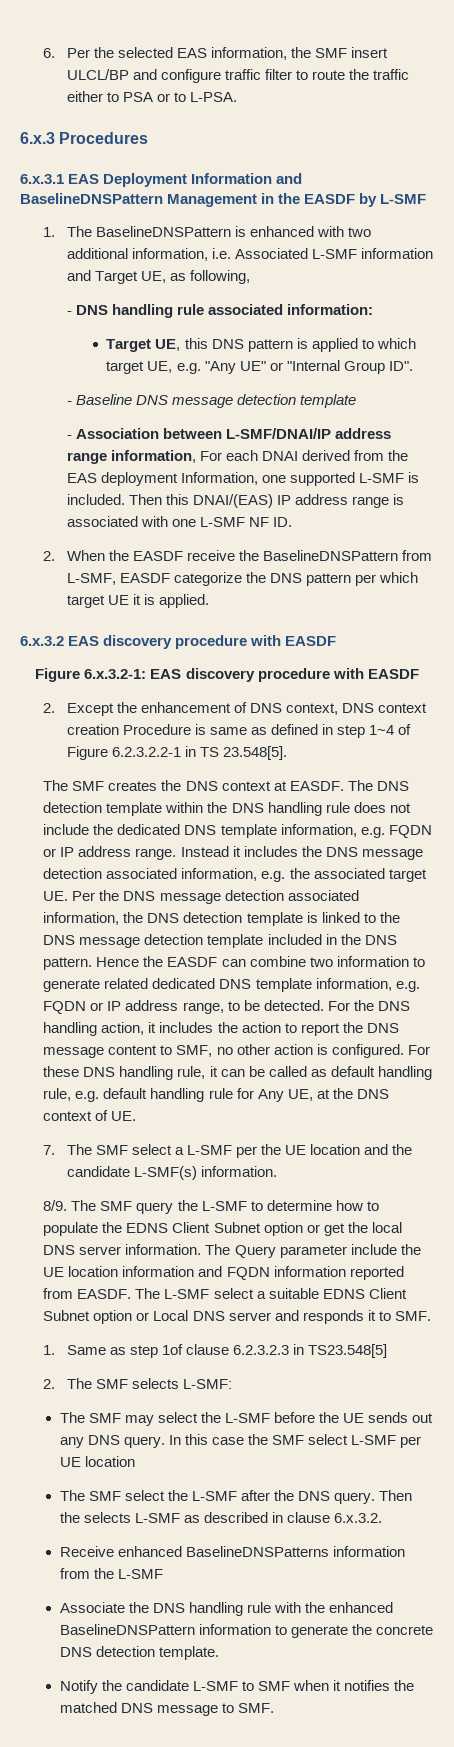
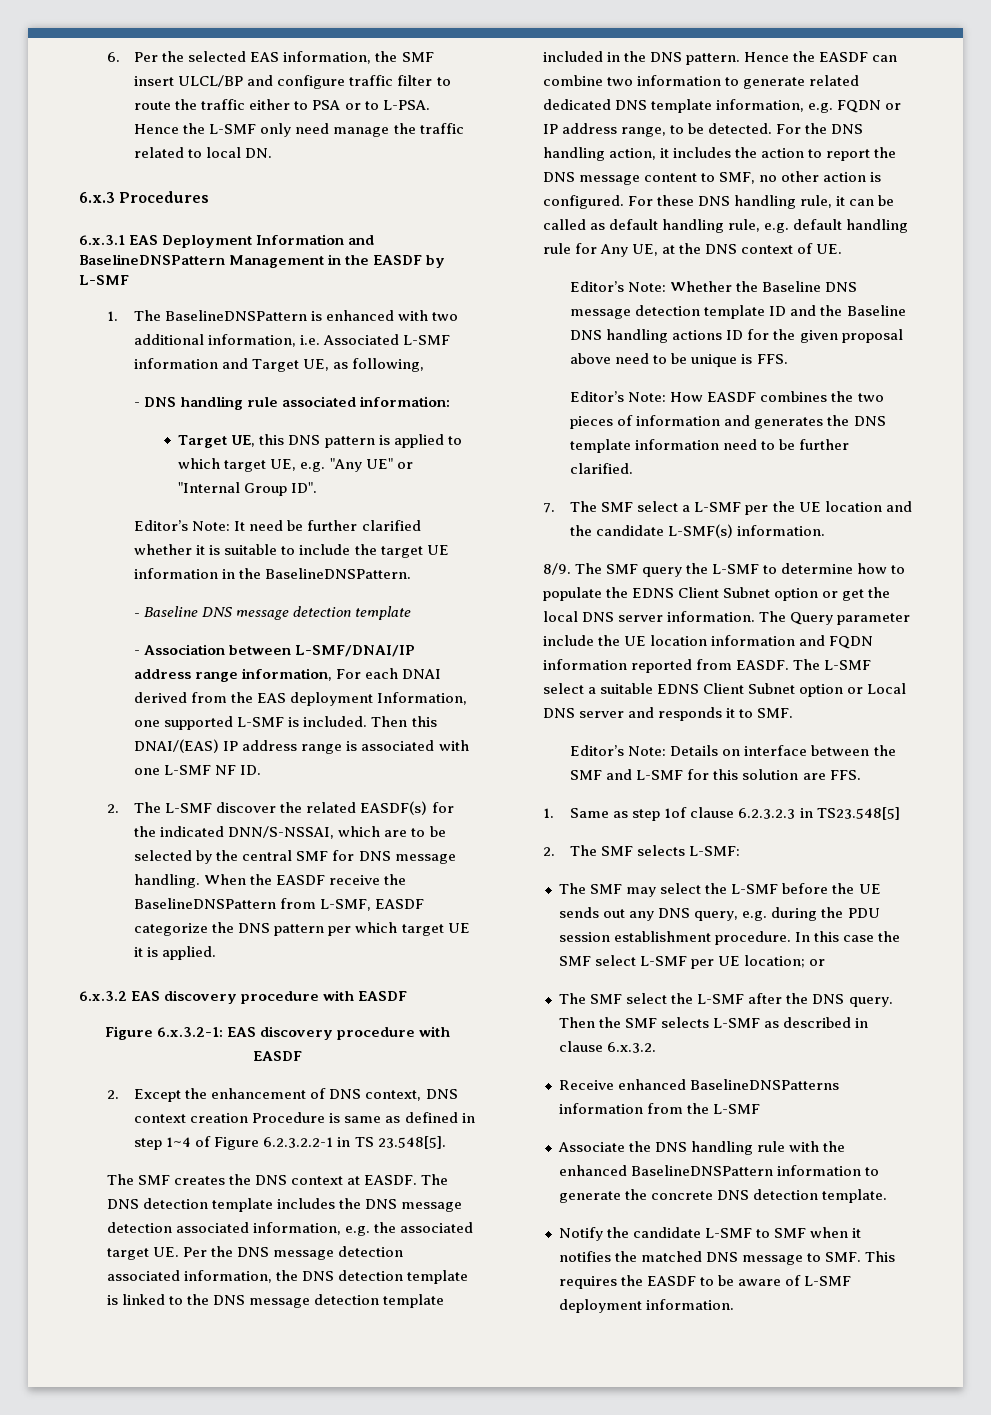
(237, 97) none -> [134,123,464,137] [134,147,273,158] Hence the L-SMF only need manage the traffic related to local DN.
(413, 366) none -> [134,520,421,531] [134,544,449,558] [134,568,412,579] // Editor’s Note: It need be further clarified whether it is suitable to include the target UE information in the BaselineDNSPattern.
(56, 556) none -> [134,801,454,815] [134,826,446,839] [134,850,456,864] [134,874,201,888] The L-SMF discover the related EASDF(s) for the indicated DNN/S-NSSAI, which are to be selected by the central SMF for DNS message handling.
[165,802,411,816] [43,824,432,838] [43,846,241,860] within the DNS handling rule does not include the dedicated DNS template information, e.g. FQDN or IP address range. Instead it -> (273, 1205) none
(137, 1116) none -> [570,281,858,292] [570,305,906,319] [570,329,903,343] [570,353,788,367] [570,391,884,402] [570,415,886,429] [570,439,850,453] [570,463,634,474] // Editor’s Note: Whether the Baseline DNS message detection template ID and the Baseline DNS handling actions ID for the given proposal above need to be unique is FFS. // Editor’s Note: How EASDF combines the two pieces of information and generates the DNS template information need to be further clarified.
(431, 1316) none -> [570,745,896,756] [570,769,861,780] // Editor’s Note: Details on interface between the SMF and L-SMF for this solution are FFS.
[123,1436,165,1448] query. -> [694,907,880,921] [559,931,792,945] query, e.g. during the PDU session establishment procedure.
[84,1456,135,1467] location -> [744,955,826,968] location; or
(80, 1517) none -> [625,1018,658,1028] SMF
(275, 1708) none -> [865,1251,896,1262] [559,1275,852,1289] [559,1299,735,1313] This requires the EASDF to be aware of L-SMF deployment information.

